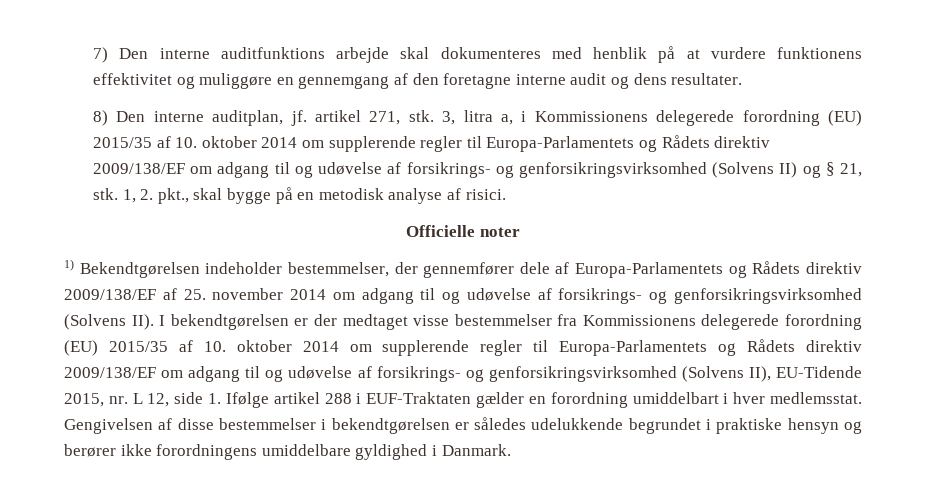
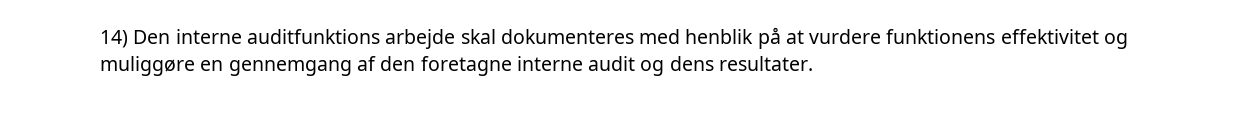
[93,47,109,63] 7) -> [100,30,129,48] 14)
[93,110,862,126] [93,135,771,152] [93,162,862,178] [93,187,506,204] [406,225,520,237] [64,259,862,278] [64,288,862,304] [64,314,863,330] [64,339,862,356] [64,366,863,382] [64,392,863,408] [64,417,862,434] [64,444,511,460] // 8) Den interne auditplan, jf. artikel 271, stk. 3, litra a, i Kommissionens delegerede forordning (EU) 2015/35 af 10. oktober 2014 om supplerende regler til Europa-Parlamentets og Rådets direktiv 2009/138/EF om adgang til og udøvelse af forsikrings- og genforsikringsvirksomhed (Solvens II) og § 21, stk. 1, 2. pkt., skal bygge på en metodisk analyse af risici. // Officielle noter // 1) Bekendtgørelsen indeholder bestemmelser, der gennemfører dele af Europa-Parlamentets og Rådets direktiv 2009/138/EF af 25. november 2014 om adgang til og udøvelse af forsikrings- og genforsikringsvirksomhed (Solvens II). I bekendtgørelsen er der medtaget visse bestemmelser fra Kommissionens delegerede forordning (EU) 2015/35 af 10. oktober 2014 om supplerende regler til Europa-Parlamentets og Rådets direktiv 2009/138/EF om adgang til og udøvelse af forsikrings- og genforsikringsvirksomhed (Solvens II), EU-Tidende 2015, nr. L 12, side 1. Ifølge artikel 288 i EUF-Traktaten gælder en forordning umiddelbart i hver medlemsstat. Gengivelsen af disse bestemmelser i bekendtgørelsen er således udelukkende begrundet i praktiske hensyn og berører ikke forordningens umiddelbare gyldighed i Danmark. -> (813, 63) none

